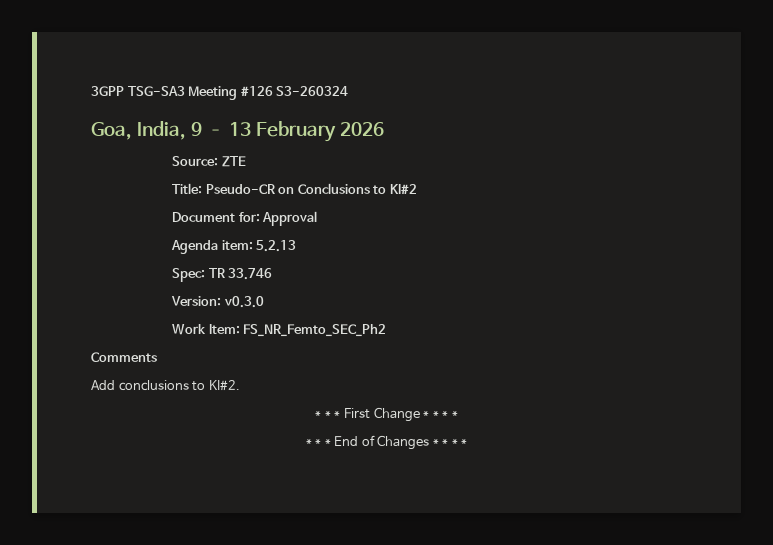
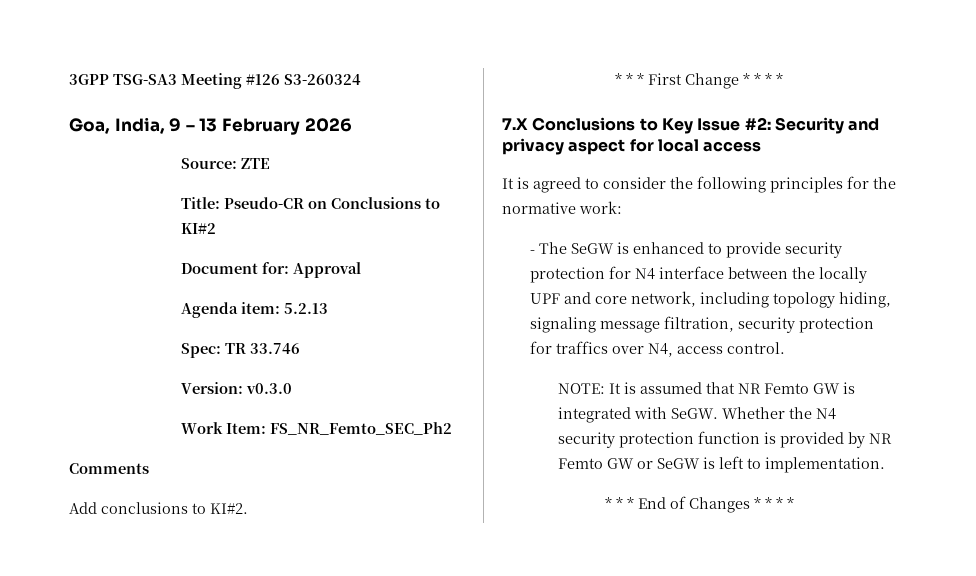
(458, 414) none -> [502,117,880,134] [502,138,762,155] [502,176,896,193] [502,201,622,214] [529,242,842,258] [529,266,867,283] [529,291,891,308] [529,316,874,333] [529,341,785,357] [557,382,855,394] [557,407,836,423] [557,431,892,448] [557,456,885,473] // 7.X Conclusions to Key Issue #2: Security and privacy aspect for local access // It is agreed to consider the following principles for the normative work: // - The SeGW is enhanced to provide security protection for N4 interface between the locally UPF and core network, including topology hiding, signaling message filtration, security protection for traffics over N4, access control. // NOTE: It is assumed that NR Femto GW is integrated with SeGW. Whether the N4 security protection function is provided by NR Femto GW or SeGW is left to implementation.

